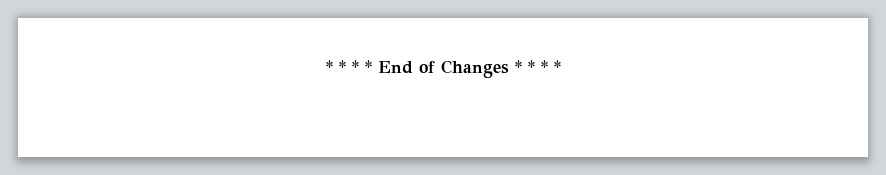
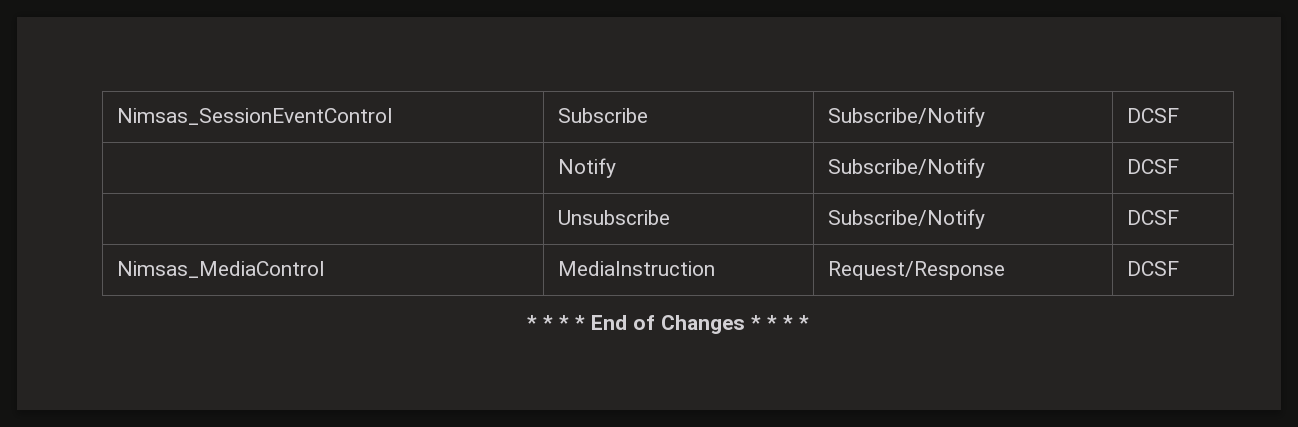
(325, 66) none -> [117,108,394,125] [558,108,649,123] [828,107,986,127] [1127,108,1180,123] [558,158,617,178] [828,158,986,178] [1127,159,1180,174] [558,210,671,225] [828,209,986,229] [1127,210,1180,225] [117,261,326,278] [558,261,716,276] [828,261,1006,280] [1127,261,1180,276] Nimsas_SessionEventControl | Subscribe | Subscribe/Notify | DCSF // | Notify | Subscribe/Notify | DCSF // | Unsubscribe | Subscribe/Notify | DCSF // Nimsas_MediaControl | MediaInstruction | Request/Response | DCSF //

